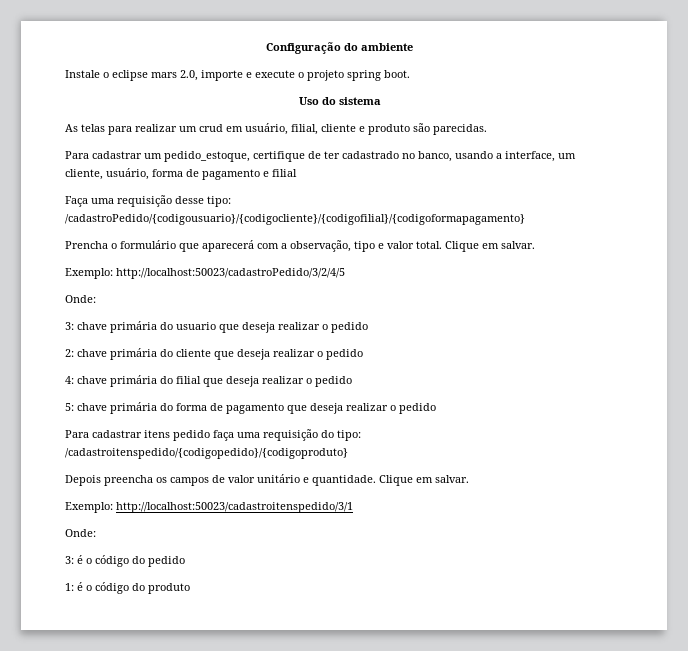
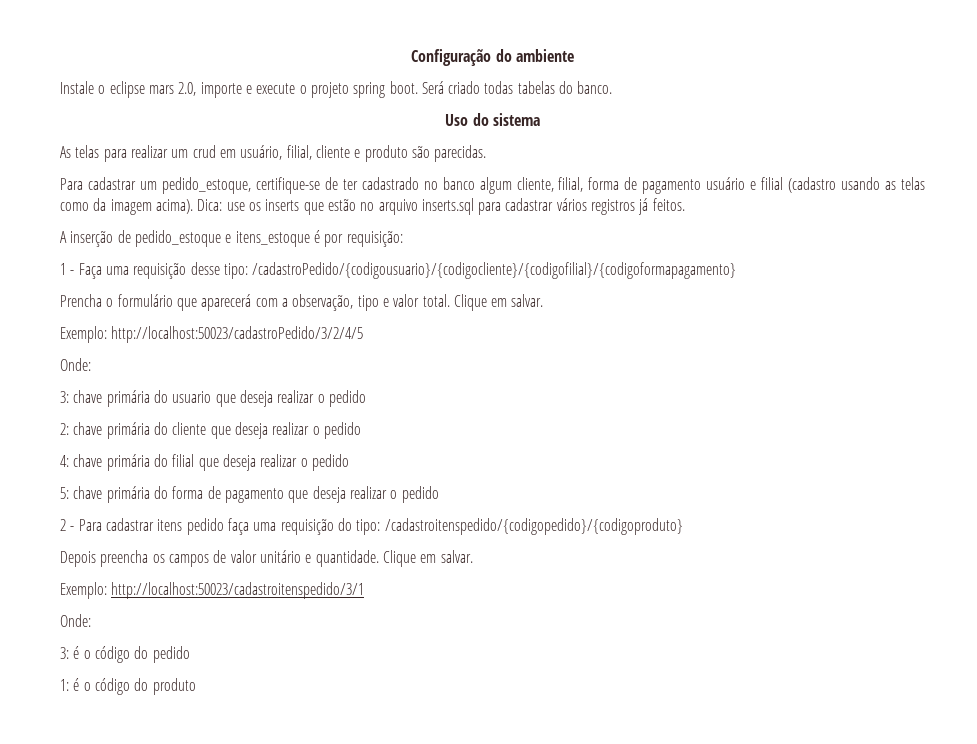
(410, 74) none -> [421,81,613,94] Será criado todas tabelas do banco.
[253,151,305,162] certifique -> [255,177,320,194] certifique-se
[418,151,576,162] [65,168,260,180] banco, usando a interface, um cliente, usuário, forma de pagamento -> [442,177,746,194] banco algum cliente, filial, forma de pagamento usuário
(297, 173) // -> [788,177,926,193] [60,198,685,215] [60,230,403,247] [60,263,75,275] (cadastro usando as telas como da imagem acima). Dica: use os inserts que estão no arquivo inserts.sql para cadastrar vários registros já feitos. // A inserção de pedido_estoque e itens_estoque é por requisição: // 1 -
(436, 408) none -> [60,519,75,531] 2 -

